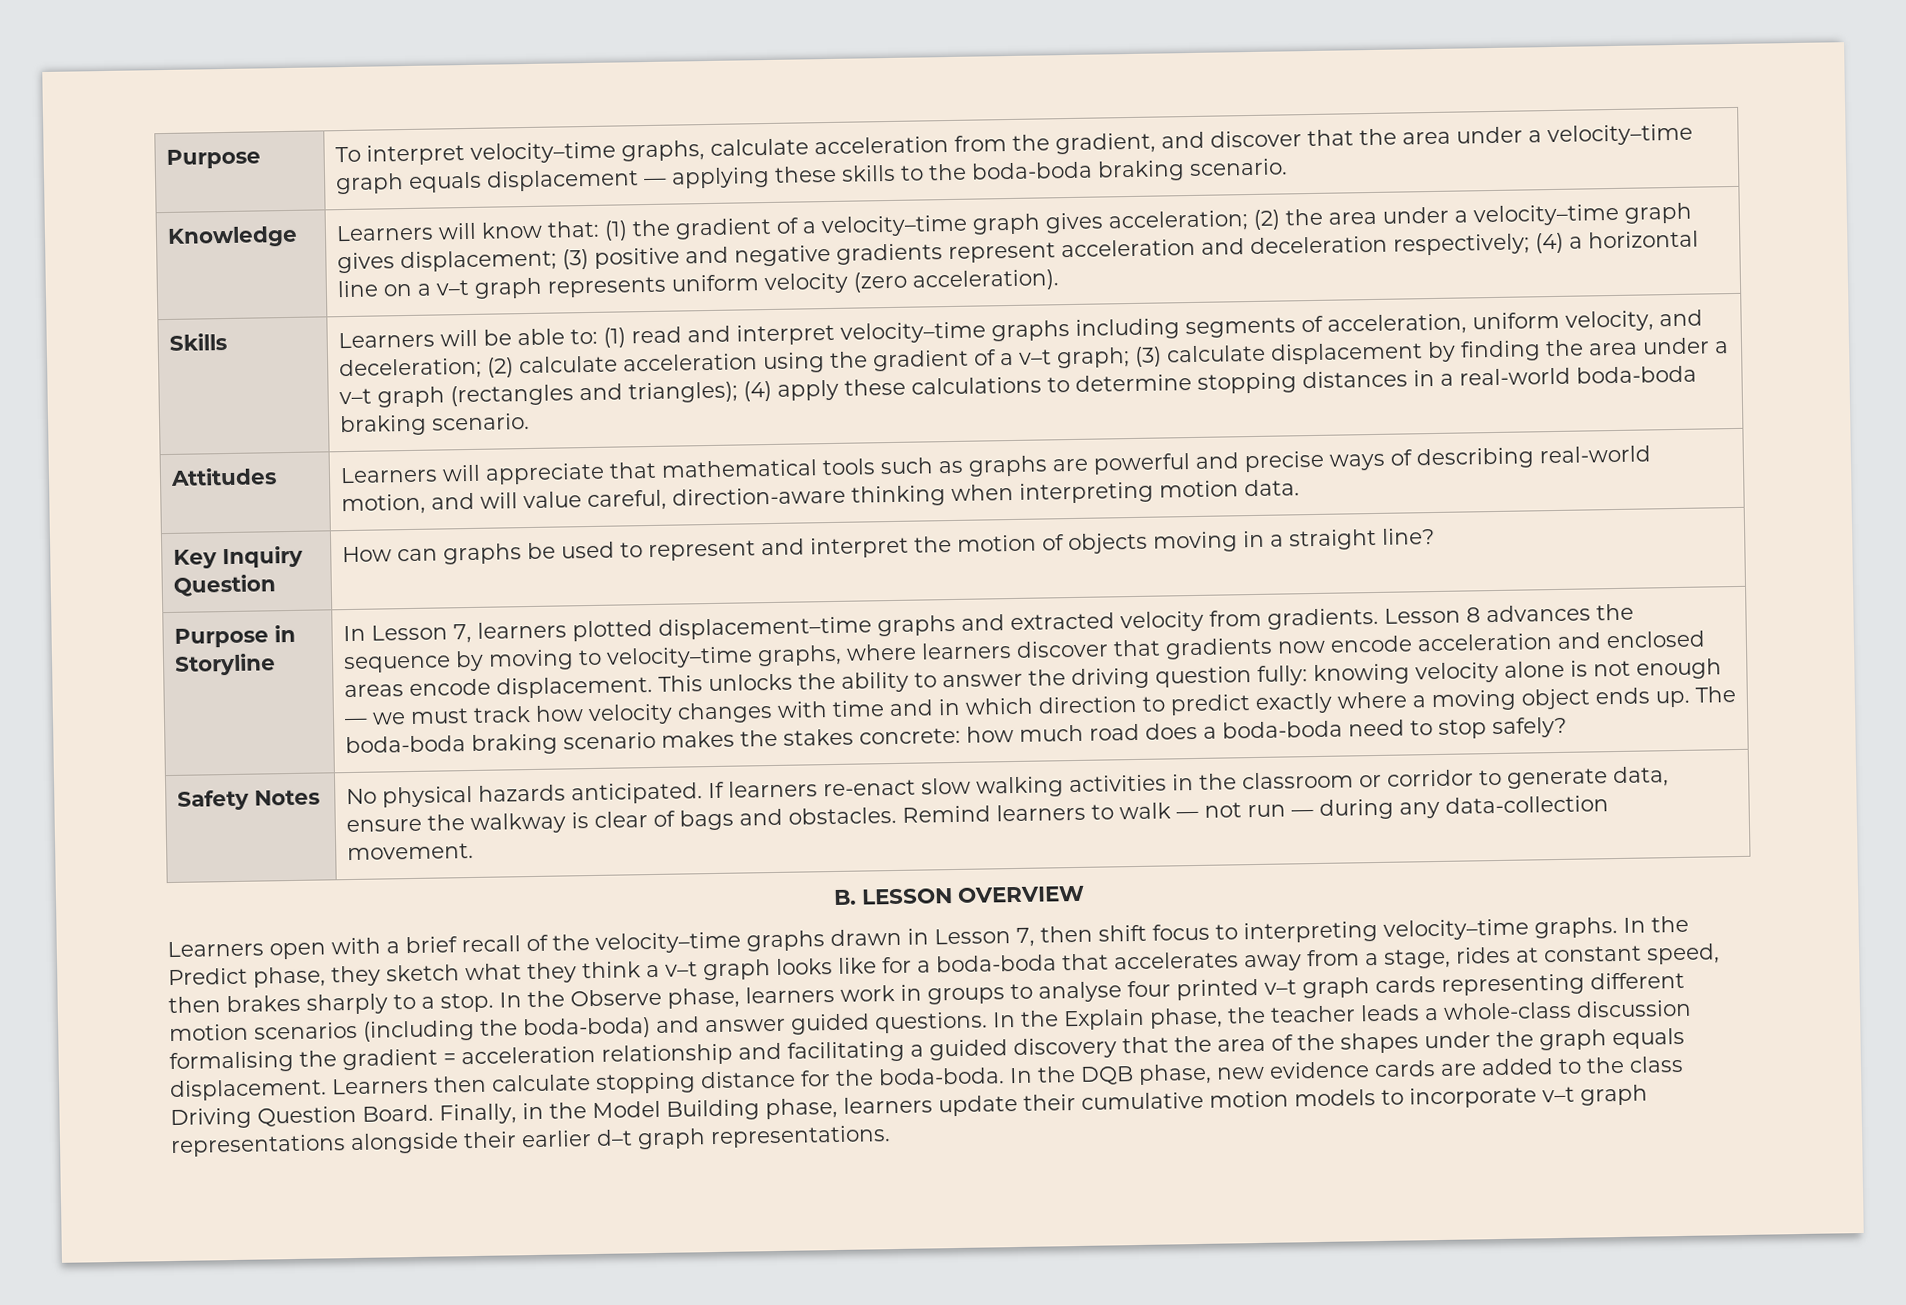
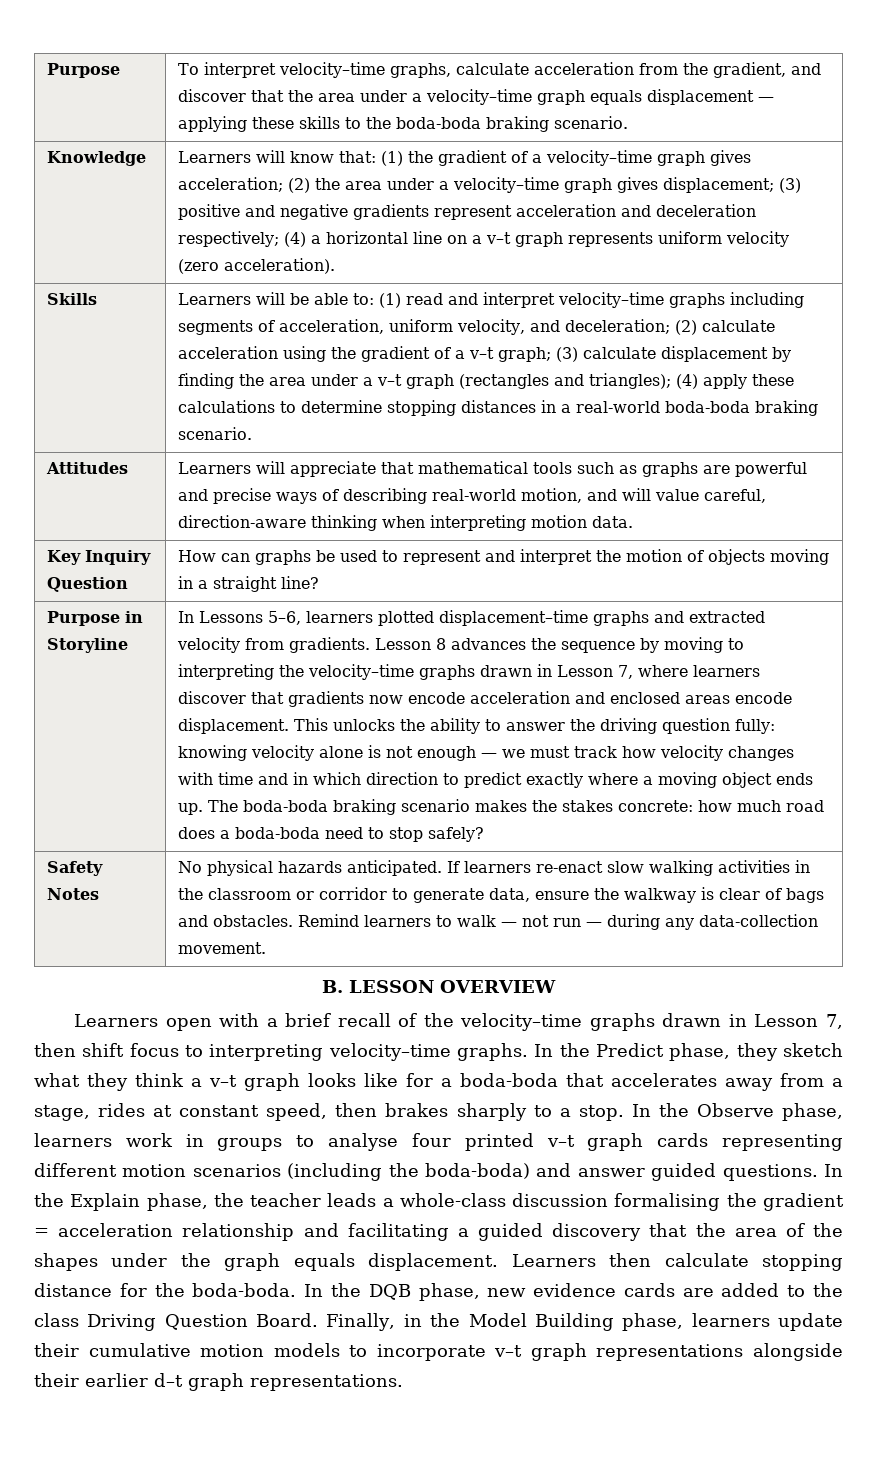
[370,623,472,644] Lesson 7, -> [198,611,301,625] Lessons 5–6,
[605,644,842,669] velocity–time graphs, -> [177,664,633,680] interpreting the velocity–time graphs drawn in Lesson 7,

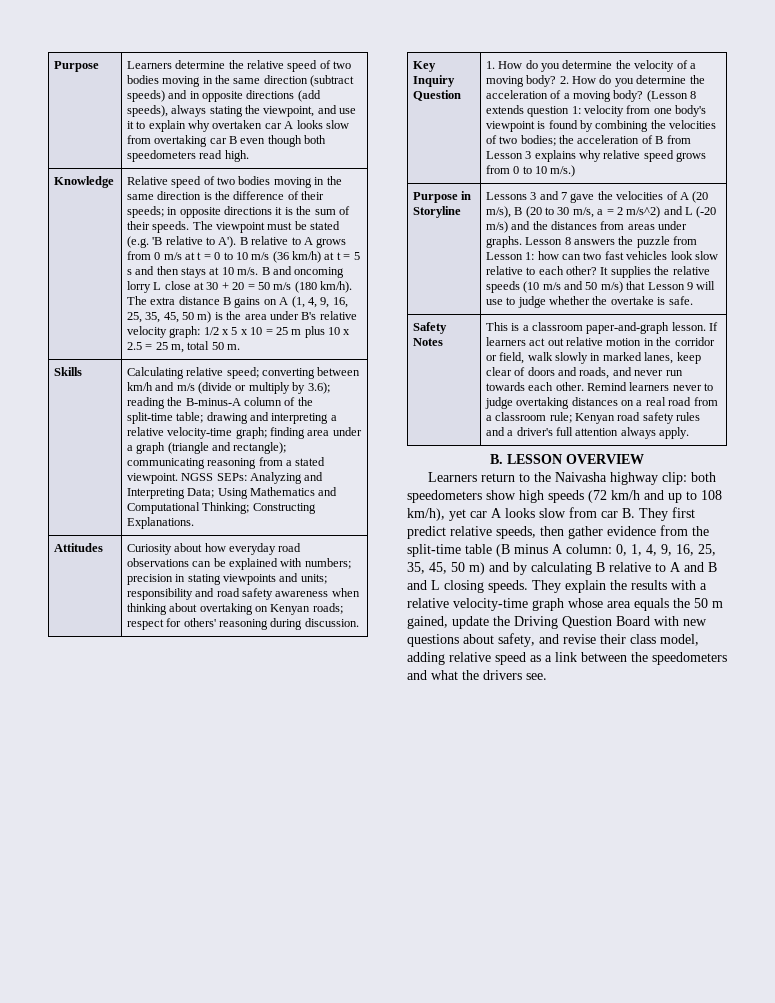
[177,62,821,78] [177,89,774,105] [177,116,628,132] [46,151,146,166] [177,150,751,166] [177,177,801,193] [177,204,756,220] [177,231,789,247] [177,258,335,274] [46,293,97,305] [177,292,804,308] [177,319,775,335] [177,346,791,362] [177,373,794,389] [177,400,818,416] [177,427,252,440] [45,462,128,474] [177,461,807,477] [177,488,766,504] [177,515,633,531] [46,550,151,565] [46,577,128,592] [177,549,829,565] [177,576,319,592] [46,611,143,626] [46,638,128,653] [177,610,765,626] [176,637,744,653] [177,664,760,680] [177,691,792,707] [177,718,775,734] [177,745,794,761] [177,772,813,788] [177,799,824,815] [177,827,484,842] [46,861,103,876] [46,888,99,900] [177,860,810,876] [177,887,824,903] [177,914,818,930] [177,942,266,954] [322,980,556,993] [74,1013,844,1031] [34,1043,844,1061] [34,1073,843,1091] [34,1103,843,1121] [34,1133,844,1151] [34,1163,843,1181] [34,1193,844,1211] [34,1223,843,1241] [34,1253,844,1271] [34,1283,844,1301] [34,1313,843,1331] [34,1343,843,1361] [34,1373,403,1391] To interpret velocity–time graphs, calculate acceleration from the gradient, and discover that the area under a velocity–time graph equals displacement — applying these skills to the boda-boda braking scenario. // Knowledge | Learners will know that: (1) the gradient of a velocity–time graph gives acceleration; (2) the area under a velocity–time graph gives displacement; (3) positive and negative gradients represent acceleration and deceleration respectively; (4) a horizontal line on a v–t graph represents uniform velocity (zero acceleration). // Skills | Learners will be able to: (1) read and interpret velocity–time graphs including segments of acceleration, uniform velocity, and deceleration; (2) calculate acceleration using the gradient of a v–t graph; (3) calculate displacement by finding the area under a v–t graph (rectangles and triangles); (4) apply these calculations to determine stopping distances in a real-world boda-boda braking scenario. // Attitudes | Learners will appreciate that mathematical tools such as graphs are powerful and precise ways of describing real-world motion, and will value careful, direction-aware thinking when interpreting motion data. // Key Inquiry Question | How can graphs be used to represent and interpret the motion of objects moving in a straight line? // Purpose in Storyline | In Lessons 5–6, learners plotted displacement–time graphs and extracted velocity from gradients. Lesson 8 advances the sequence by moving to interpreting the velocity–time graphs drawn in Lesson 7, where learners discover that gradients now encode acceleration and enclosed areas encode displacement. This unlocks the ability to answer the driving question fully: knowing velocity alone is not enough — we must track how velocity changes with time and in which direction to predict exactly where a moving object ends up. The boda-boda braking scenario makes the stakes concrete: how much road does a boda-boda need to stop safely? // Safety Notes | No physical hazards anticipated. If learners re-enact slow walking activities in the classroom or corridor to generate data, ensure the walkway is clear of bags and obstacles. Remind learners to walk — not run — during any data-collection movement. // B. LESSON OVERVIEW // Learners open with a brief recall of the velocity–time graphs drawn in Lesson 7, then shift focus to interpreting velocity–time graphs. In the Predict phase, they sketch what they think a v–t graph looks like for a boda-boda that accelerates away from a stage, rides at constant speed, then brakes sharply to a stop. In the Observe phase, learners work in groups to analyse four printed v–t graph cards representing different motion scenarios (including the boda-boda) and answer guided questions. In the Explain phase, the teacher leads a whole-class discussion formalising the gradient = acceleration relationship and facilitating a guided discovery that the area of the shapes under the graph equals displacement. Learners then calculate stopping distance for the boda-boda. In the DQB phase, new evidence cards are added to the class Driving Question Board. Finally, in the Model Building phase, learners update their cumulative motion models to incorporate v–t graph representations alongside their earlier d–t graph representations. -> [126,60,352,72] [126,75,355,87] [126,90,321,102] [126,105,357,117] [126,120,349,132] [126,135,327,147] [126,150,249,162] [53,176,114,188] [126,176,342,188] [126,191,325,200] [126,206,350,218] [126,221,341,233] [126,236,347,248] [126,251,360,263] [126,266,345,278] [126,281,353,293] [126,296,348,308] [126,311,357,323] [126,326,351,338] [126,341,241,353] [53,367,82,376] [126,367,361,379] [126,382,330,394] [126,397,313,409] [126,412,337,424] [126,427,362,439] [126,442,287,454] [126,457,326,469] [126,472,324,484] [126,487,338,499] [126,502,316,514] [126,517,194,529] [53,543,103,552] [126,543,302,555] [126,558,351,570] [126,573,327,585] [126,588,360,600] [126,603,343,615] [126,618,359,630] [412,61,436,72] [412,75,455,87] [412,90,461,101] [485,60,696,72] [485,75,705,87] [485,90,697,102] [485,105,707,117] [485,120,717,132] [485,135,691,146] [485,150,707,162] [485,165,576,177] [412,191,472,203] [412,206,461,218] [485,191,709,203] [485,206,717,218] [485,221,688,233] [485,236,698,248] [485,251,718,260] [485,266,710,278] [485,281,716,293] [485,296,693,308] [412,322,447,334] [412,338,443,346] [485,322,719,334] [485,337,715,346] [485,352,701,364] [485,367,683,379] [485,382,714,391] [484,397,718,409] [485,412,701,424] [485,427,690,439] [490,454,644,464] [427,472,716,485] [407,490,722,503] [407,507,695,521] [407,525,709,539] [407,544,716,557] [407,562,717,575] [407,580,707,593] [407,598,723,611] [407,616,707,629] [407,633,699,647] [407,652,727,665] [407,670,547,680] Learners determine the relative speed of two bodies moving in the same direction (subtract speeds) and in opposite directions (add speeds), always stating the viewpoint, and use it to explain why overtaken car A looks slow from overtaking car B even though both speedometers read high. // Knowledge | Relative speed of two bodies moving in the same direction is the difference of their speeds; in opposite directions it is the sum of their speeds. The viewpoint must be stated (e.g. 'B relative to A'). B relative to A grows from 0 m/s at t = 0 to 10 m/s (36 km/h) at t = 5 s and then stays at 10 m/s. B and oncoming lorry L close at 30 + 20 = 50 m/s (180 km/h). The extra distance B gains on A (1, 4, 9, 16, 25, 35, 45, 50 m) is the area under B's relative velocity graph: 1/2 x 5 x 10 = 25 m plus 10 x 2.5 = 25 m, total 50 m. // Skills | Calculating relative speed; converting between km/h and m/s (divide or multiply by 3.6); reading the B-minus-A column of the split-time table; drawing and interpreting a relative velocity-time graph; finding area under a graph (triangle and rectangle); communicating reasoning from a stated viewpoint. NGSS SEPs: Analyzing and Interpreting Data; Using Mathematics and Computational Thinking; Constructing Explanations. // Attitudes | Curiosity about how everyday road observations can be explained with numbers; precision in stating viewpoints and units; responsibility and road safety awareness when thinking about overtaking on Kenyan roads; respect for others' reasoning during discussion. // Key Inquiry Question | 1. How do you determine the velocity of a moving body? 2. How do you determine the acceleration of a moving body? (Lesson 8 extends question 1: velocity from one body's viewpoint is found by combining the velocities of two bodies; the acceleration of B from Lesson 3 explains why relative speed grows from 0 to 10 m/s.) // Purpose in Storyline | Lessons 3 and 7 gave the velocities of A (20 m/s), B (20 to 30 m/s, a = 2 m/s^2) and L (-20 m/s) and the distances from areas under graphs. Lesson 8 answers the puzzle from Lesson 1: how can two fast vehicles look slow relative to each other? It supplies the relative speeds (10 m/s and 50 m/s) that Lesson 9 will use to judge whether the overtake is safe. // Safety Notes | This is a classroom paper-and-graph lesson. If learners act out relative motion in the corridor or field, walk slowly in marked lanes, keep clear of doors and roads, and never run towards each other. Remind learners never to judge overtaking distances on a real road from a classroom rule; Kenyan road safety rules and a driver's full attention always apply. // B. LESSON OVERVIEW // Learners return to the Naivasha highway clip: both speedometers show high speeds (72 km/h and up to 108 km/h), yet car A looks slow from car B. They first predict relative speeds, then gather evidence from the split-time table (B minus A column: 0, 1, 4, 9, 16, 25, 35, 45, 50 m) and by calculating B relative to A and B and L closing speeds. They explain the results with a relative velocity-time graph whose area equals the 50 m gained, update the Driving Question Board with new questions about safety, and revise their class model, adding relative speed as a link between the speedometers and what the drivers see.

